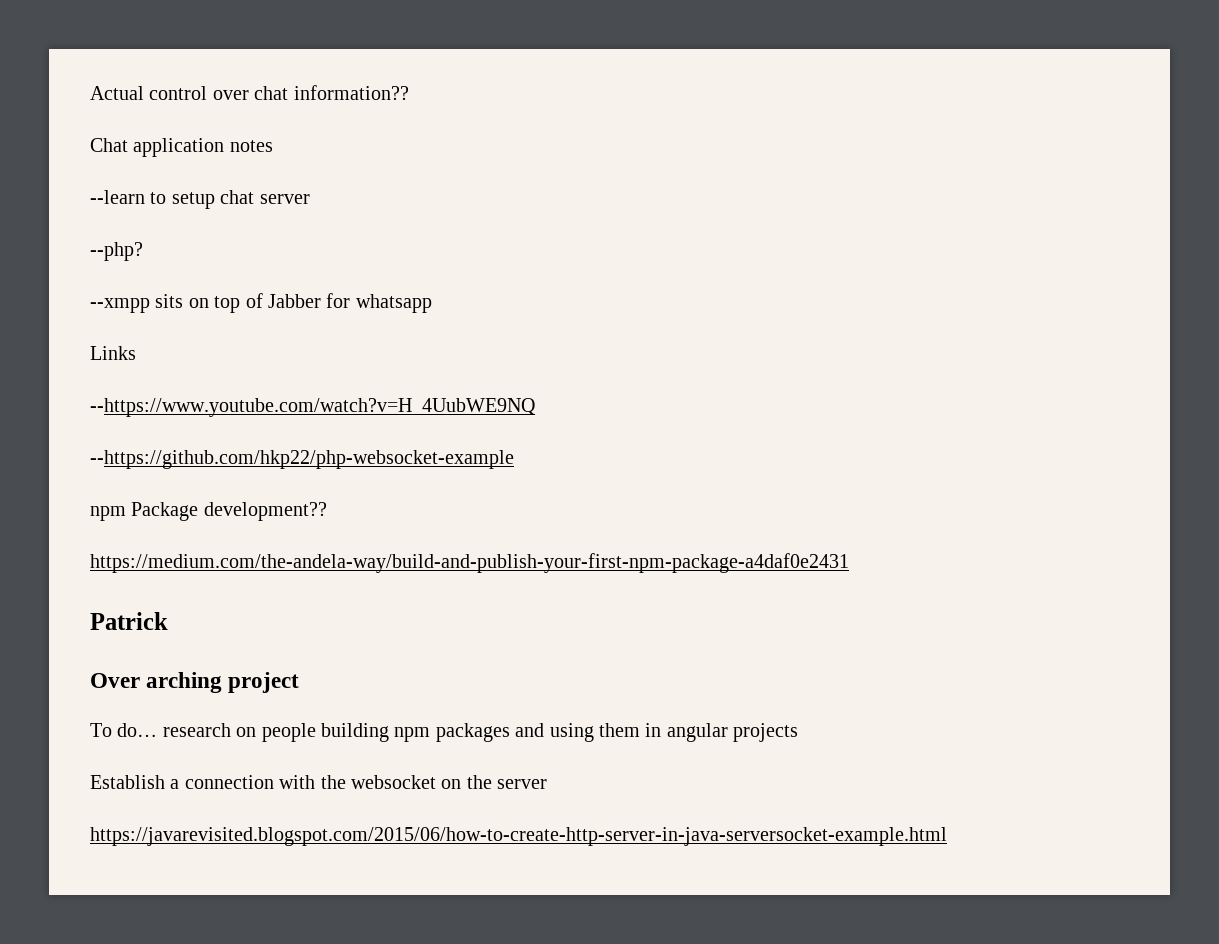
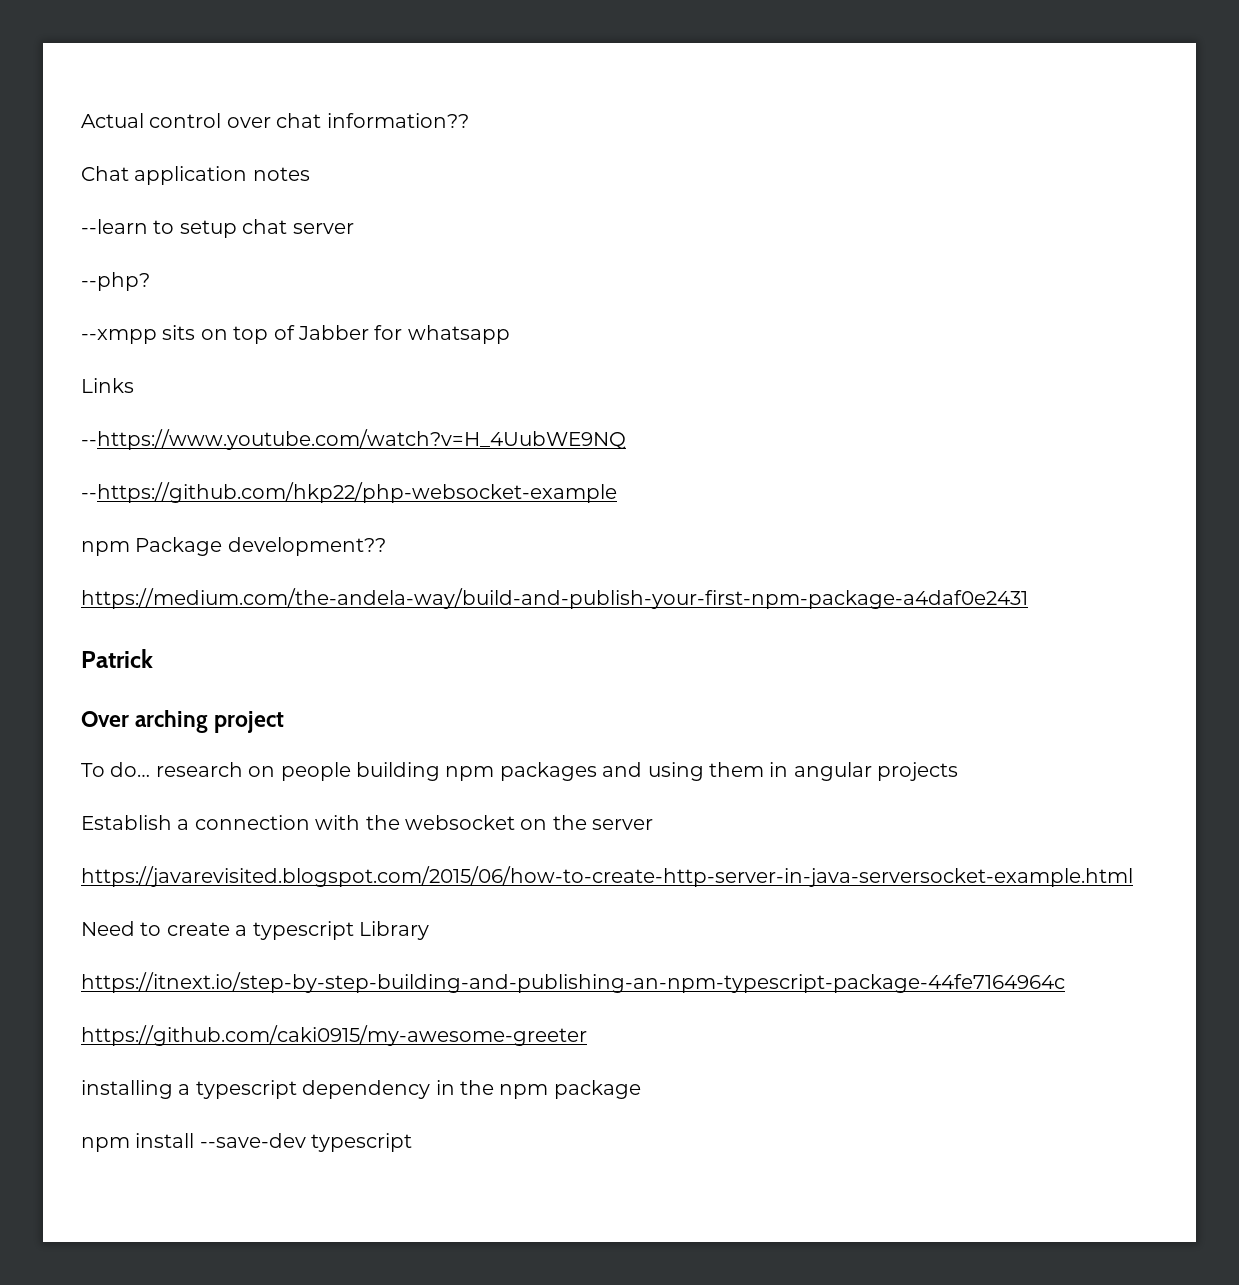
(947, 836) none -> [81,921,429,940] [81,972,1065,993] [81,1025,587,1046] [81,1080,641,1099] [81,1133,413,1152] // Need to create a typescript Library // https://itnext.io/step-by-step-building-and-publishing-an-npm-typescript-package-44fe7164964c // https://github.com/caki0915/my-awesome-greeter // installing a typescript dependency in the npm package // npm install --save-dev typescript

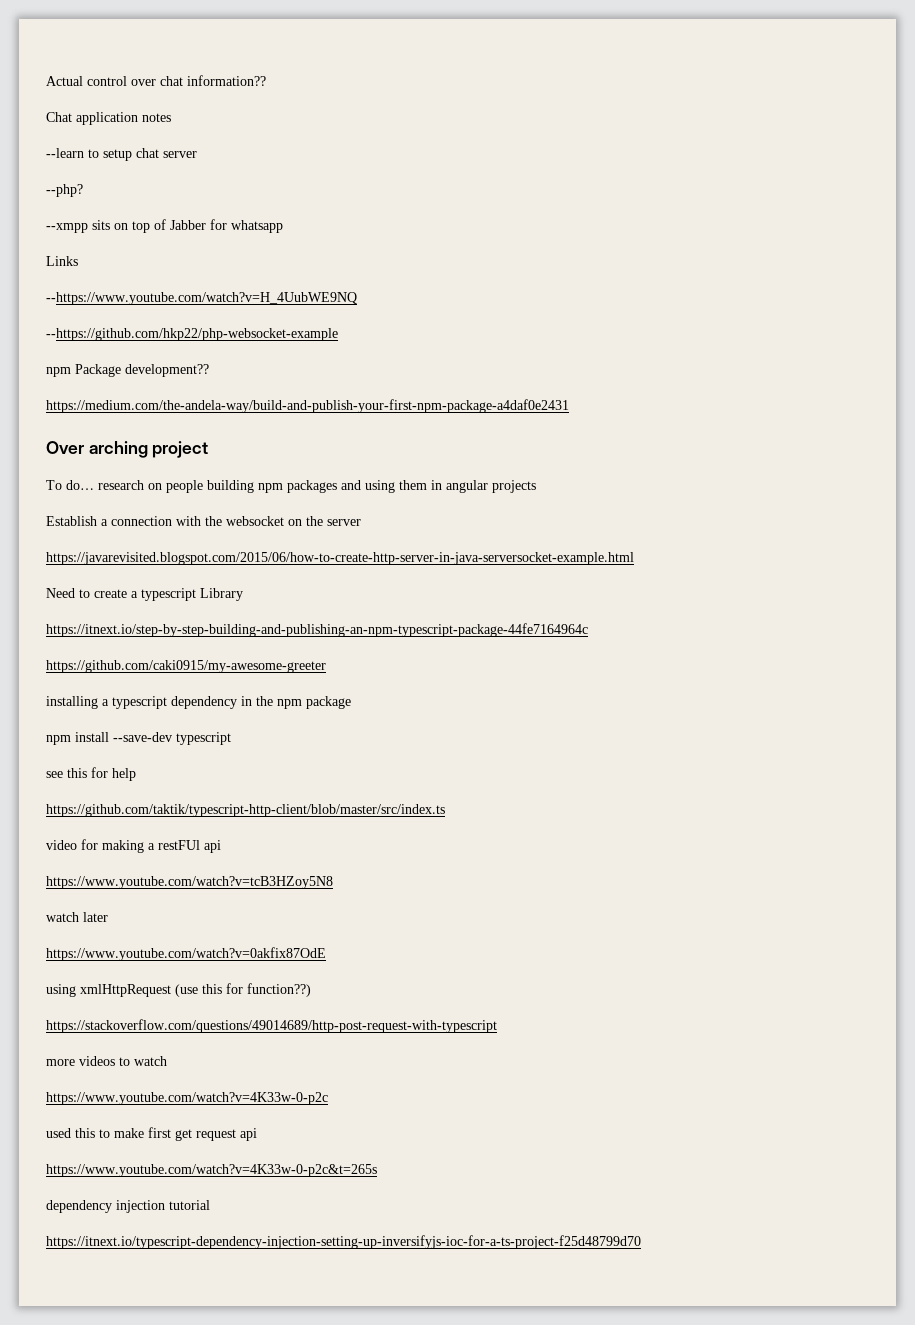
[81,649,153,668] // Patrick -> (569, 406) none
(413, 1142) none -> [46,767,136,781] [46,804,445,817] [46,839,221,853] [46,876,333,889] [46,912,108,922] [46,947,326,961] [46,983,311,997] [46,1019,497,1033] [46,1056,167,1066] [46,1092,328,1105] [46,1127,257,1141] [46,1164,377,1177] [46,1200,210,1213] [46,1235,641,1249] // see this for help // https://github.com/taktik/typescript-http-client/blob/master/src/index.ts // video for making a restFUl api // https://www.youtube.com/watch?v=tcB3HZoy5N8 // watch later // https://www.youtube.com/watch?v=0akfix87OdE // using xmlHttpRequest (use this for function??) // https://stackoverflow.com/questions/49014689/http-post-request-with-typescript // more videos to watch // https://www.youtube.com/watch?v=4K33w-0-p2c // used this to make first get request api // https://www.youtube.com/watch?v=4K33w-0-p2c&t=265s // dependency injection tutorial // https://itnext.io/typescript-dependency-injection-setting-up-inversifyjs-ioc-for-a-ts-project-f25d48799d70

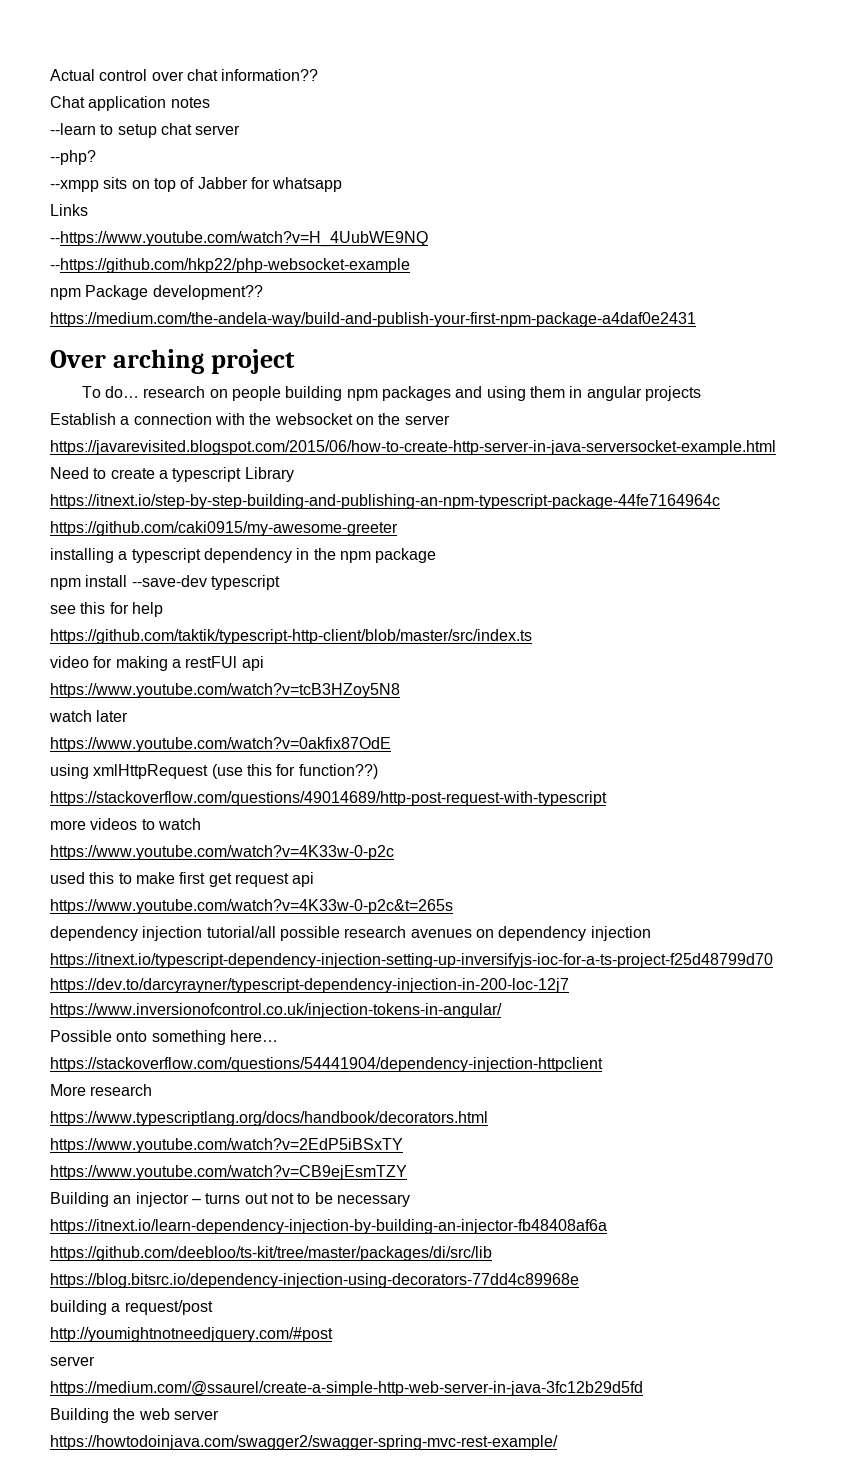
[169,1200,210,1210] [46,1235,641,1249] tutorial // https://itnext.io/typescript-dependency-injection-setting-up-inversifyjs-ioc-for-a-ts-project-f25d48799d70 -> [206,926,651,941] [50,953,773,968] [50,978,569,993] [50,1003,502,1018] [50,1030,278,1045] [50,1057,603,1072] [50,1084,153,1096] [50,1111,488,1126] [50,1138,403,1153] [50,1165,407,1180] [50,1192,410,1207] [50,1219,607,1234] [50,1246,492,1261] [50,1273,579,1288] [50,1300,213,1315] [50,1327,333,1342] [50,1356,95,1366] [50,1381,643,1396] [50,1408,219,1423] [50,1435,558,1450] tutorial/all possible research avenues on dependency injection // https://itnext.io/typescript-dependency-injection-setting-up-inversifyjs-ioc-for-a-ts-project-f25d48799d70 // https://dev.to/darcyrayner/typescript-dependency-injection-in-200-loc-12j7 // https://www.inversionofcontrol.co.uk/injection-tokens-in-angular/ // Possible onto something here… // https://stackoverflow.com/questions/54441904/dependency-injection-httpclient // More research // https://www.typescriptlang.org/docs/handbook/decorators.html // https://www.youtube.com/watch?v=2EdP5iBSxTY // https://www.youtube.com/watch?v=CB9ejEsmTZY // Building an injector – turns out not to be necessary // https://itnext.io/learn-dependency-injection-by-building-an-injector-fb48408af6a // https://github.com/deebloo/ts-kit/tree/master/packages/di/src/lib // https://blog.bitsrc.io/dependency-injection-using-decorators-77dd4c89968e // building a request/post // http://youmightnotneedjquery.com/#post // server // https://medium.com/@ssaurel/create-a-simple-http-web-server-in-java-3fc12b29d5fd // Building the web server // https://howtodoinjava.com/swagger2/swagger-spring-mvc-rest-example/

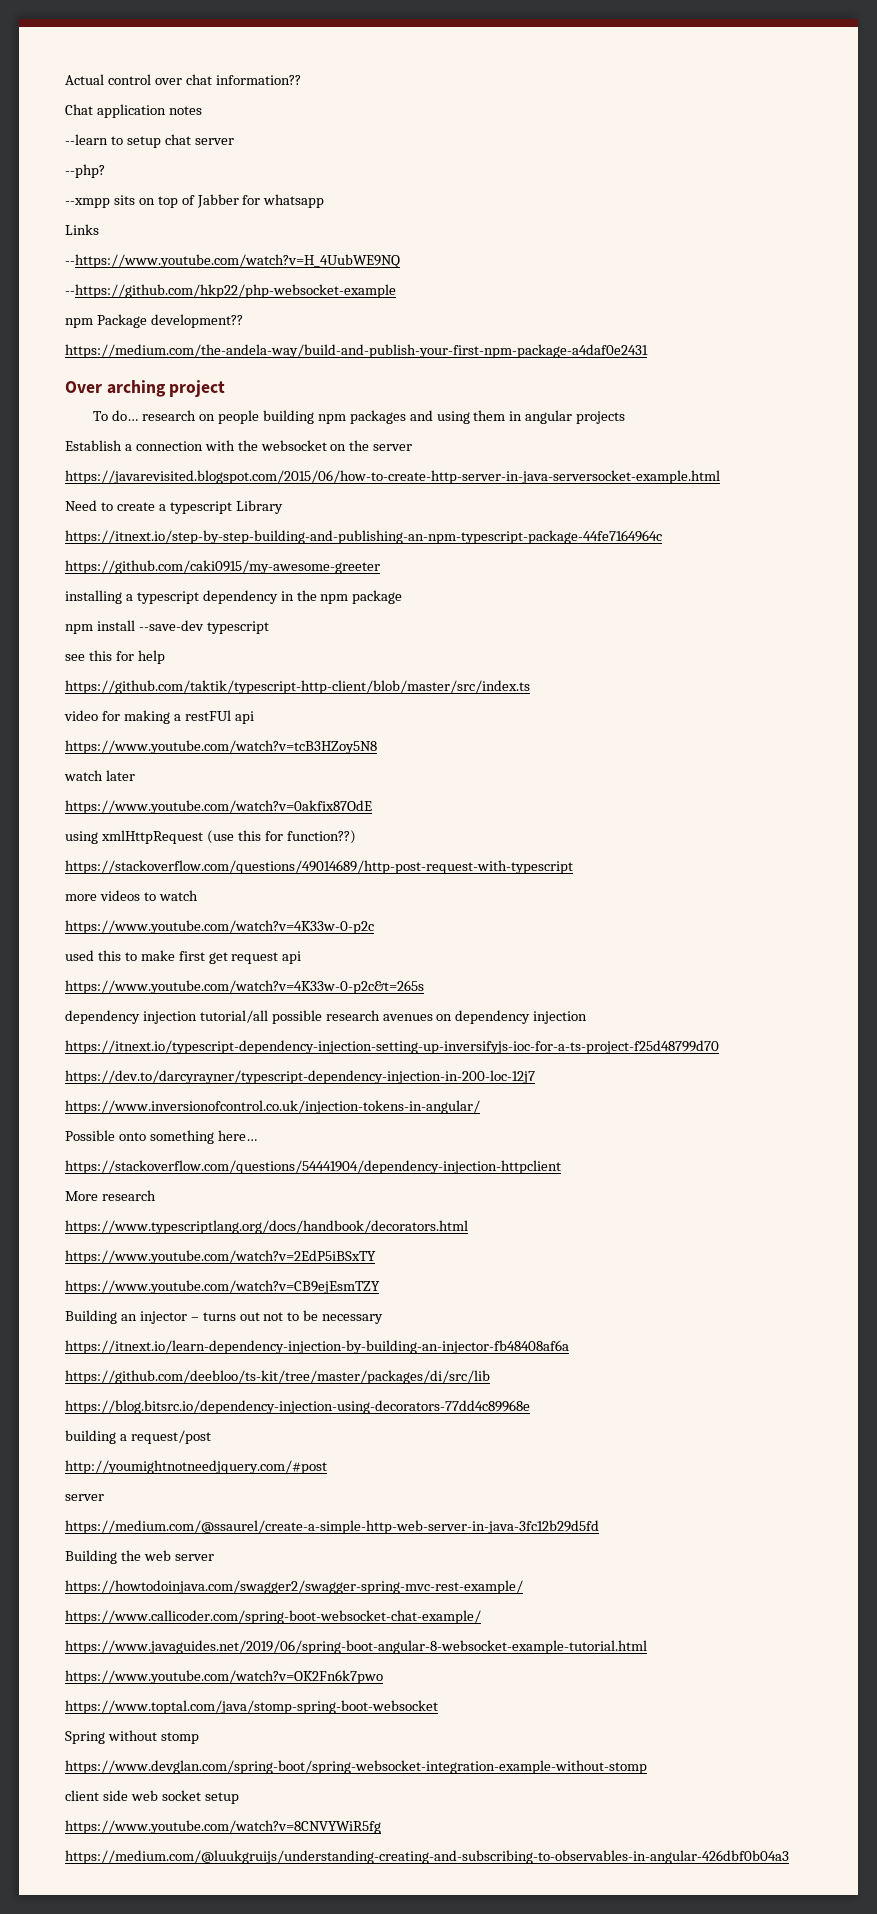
(558, 1442) none -> [65,1610,481,1624] [65,1640,647,1654] [65,1670,383,1684] [65,1700,438,1714] [65,1730,199,1744] [65,1760,647,1774] [65,1790,239,1804] [65,1820,381,1834] [65,1850,789,1864] // https://www.callicoder.com/spring-boot-websocket-chat-example/ // https://www.javaguides.net/2019/06/spring-boot-angular-8-websocket-example-tutorial.html // https://www.youtube.com/watch?v=OK2Fn6k7pwo // https://www.toptal.com/java/stomp-spring-boot-websocket // Spring without stomp // https://www.devglan.com/spring-boot/spring-websocket-integration-example-without-stomp // client side web socket setup // https://www.youtube.com/watch?v=8CNVYWiR5fg // https://medium.com/@luukgruijs/understanding-creating-and-subscribing-to-observables-in-angular-426dbf0b04a3

